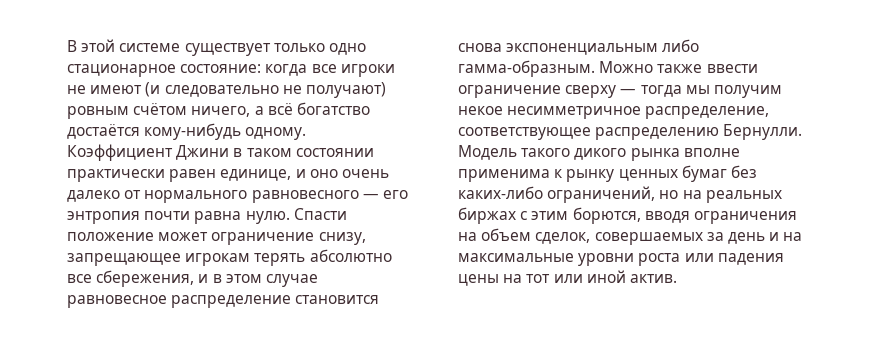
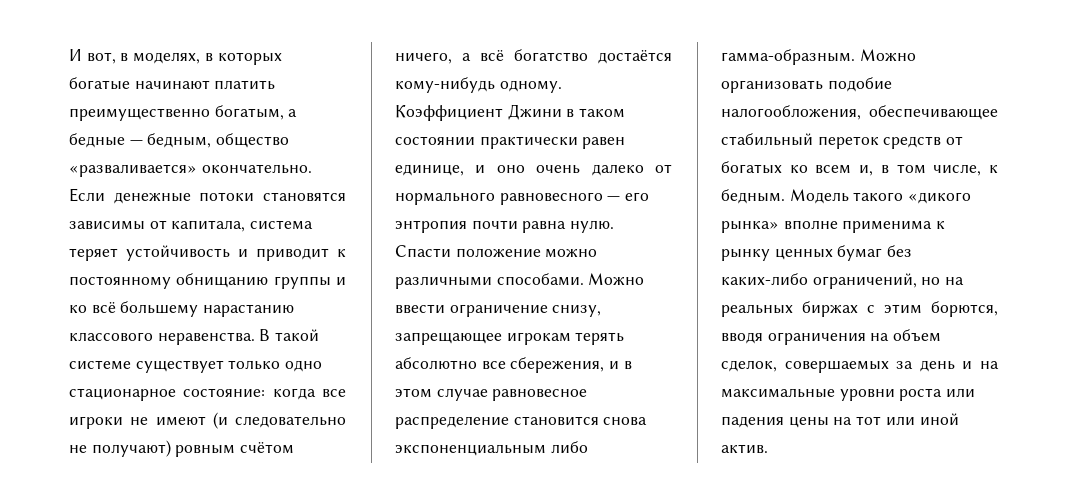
[67,39,116,52] В этой -> [69,49,282,65] [69,77,276,90] [69,105,298,121] [69,133,290,148] [69,164,312,177] [69,188,346,204] [69,220,314,232] [69,245,346,261] [69,273,346,289] [69,301,295,317] [69,329,320,345] И вот, в моделях, в которых богатые начинают платить преимущественно богатым, а бедные — бедным, общество «разваливается» окончательно. Если денежные потоки становятся зависимы от капитала, система теряет устойчивость и приводит к постоянному обнищанию группы и ко всё большему нарастанию классового неравенства. В такой
[158,232,209,241] может -> [545,248,598,258] [395,273,645,289] [395,304,445,314] можно различными способами. Можно ввести
[657,64,758,73] [458,85,782,98] [458,106,770,119] [458,124,803,140] [458,145,680,161] также ввести ограничение сверху — тогда мы получим некое несимметричное распределение, соответствующее распределению Бернулли. Модель такого дикого рынка -> [721,77,892,93] [721,105,998,120] [721,133,964,149] [721,161,998,176] [721,189,972,204] [721,221,779,233] организовать подобие налогообложения, обеспечивающее стабильный переток средств от богатых ко всем и, в том числе, к бедным. Модель такого «дикого рынка»

